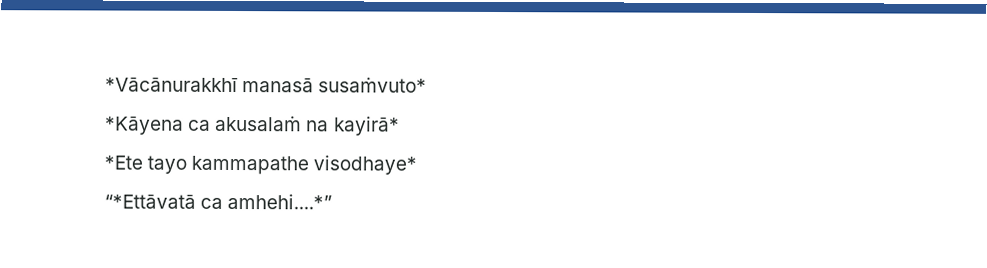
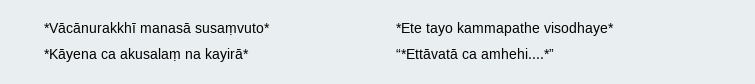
[318,77,428,93] susaṁvuto* -> [195,23,270,35] susaṃvuto*
[215,115,303,132] akusalaṁ -> [120,48,181,61] akusalaṃ

